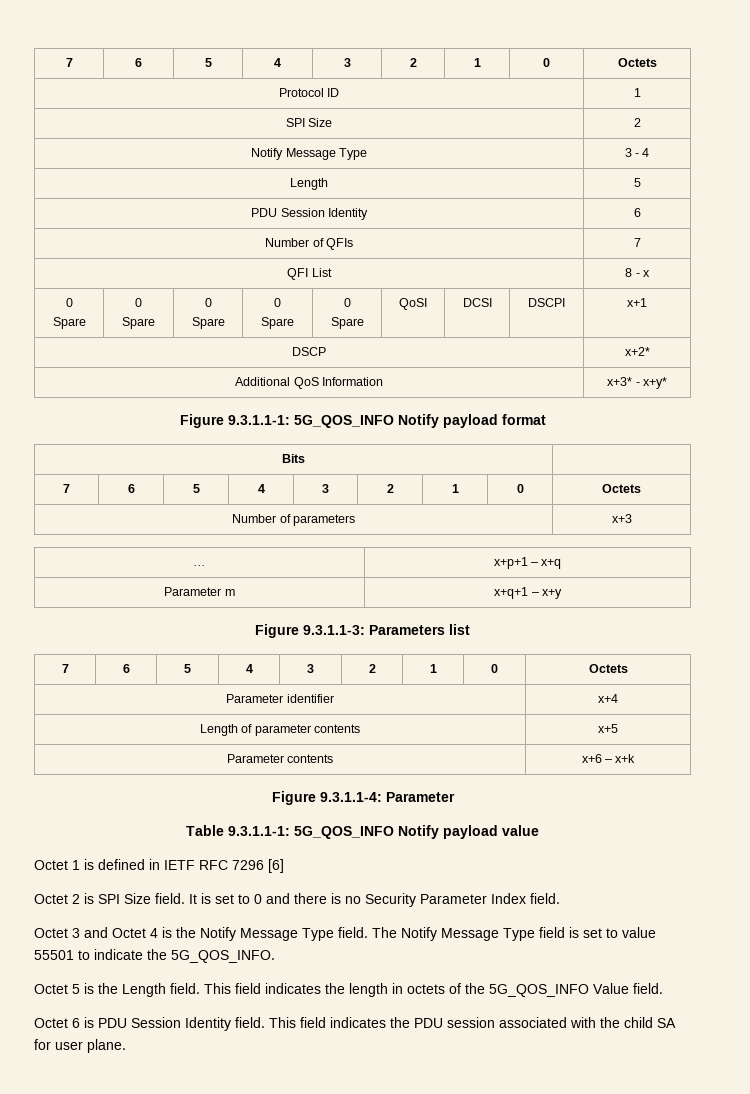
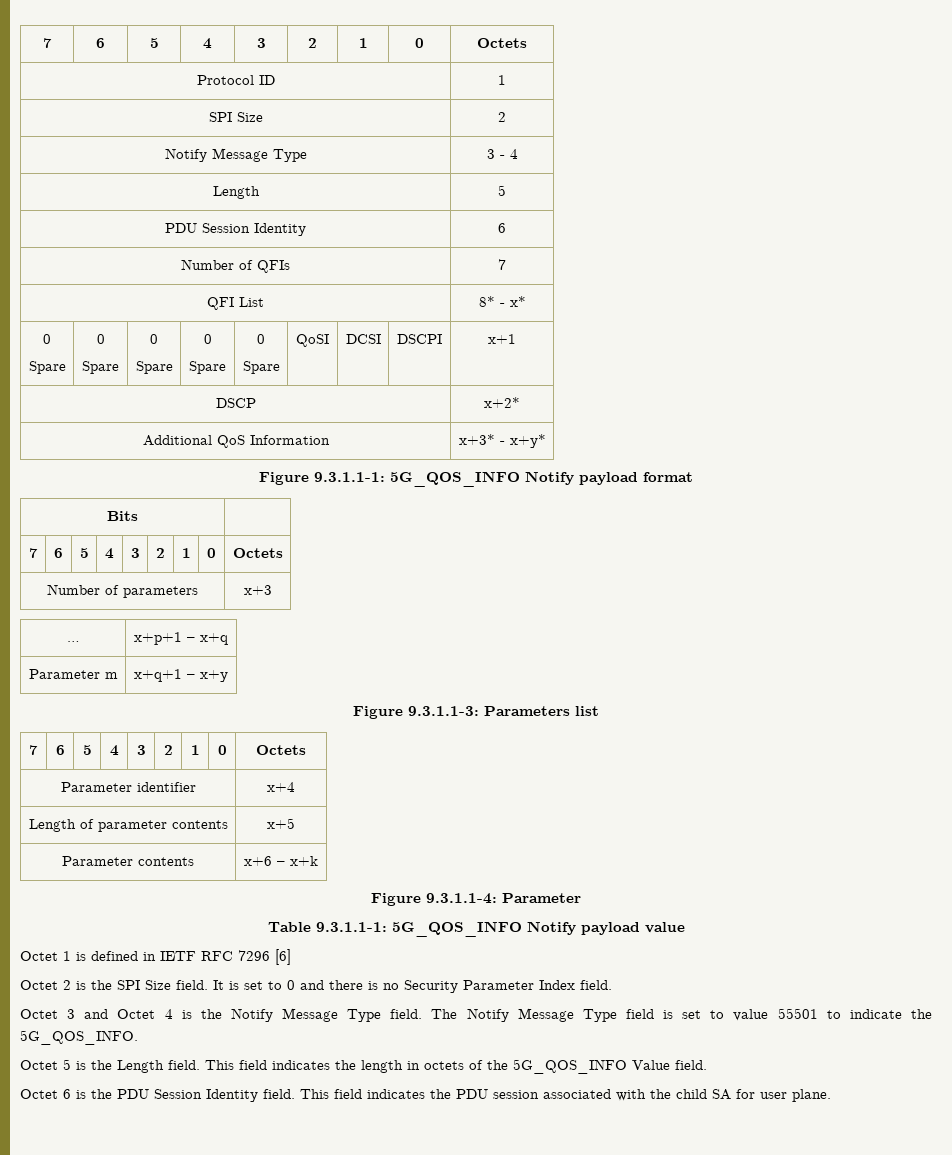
[625,268,650,277] 8 - x -> [478,296,526,307] 8* - x*
(94, 898) none -> [91,980,112,990] the
(94, 1022) none -> [91,1089,112,1099] the

